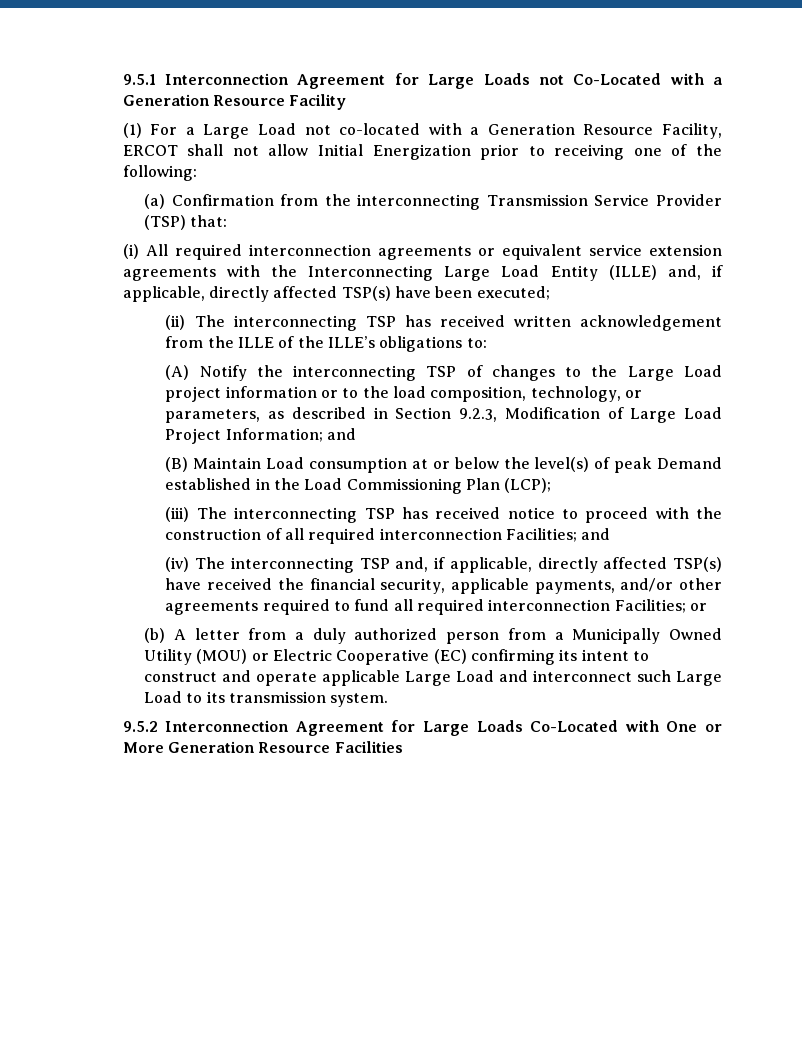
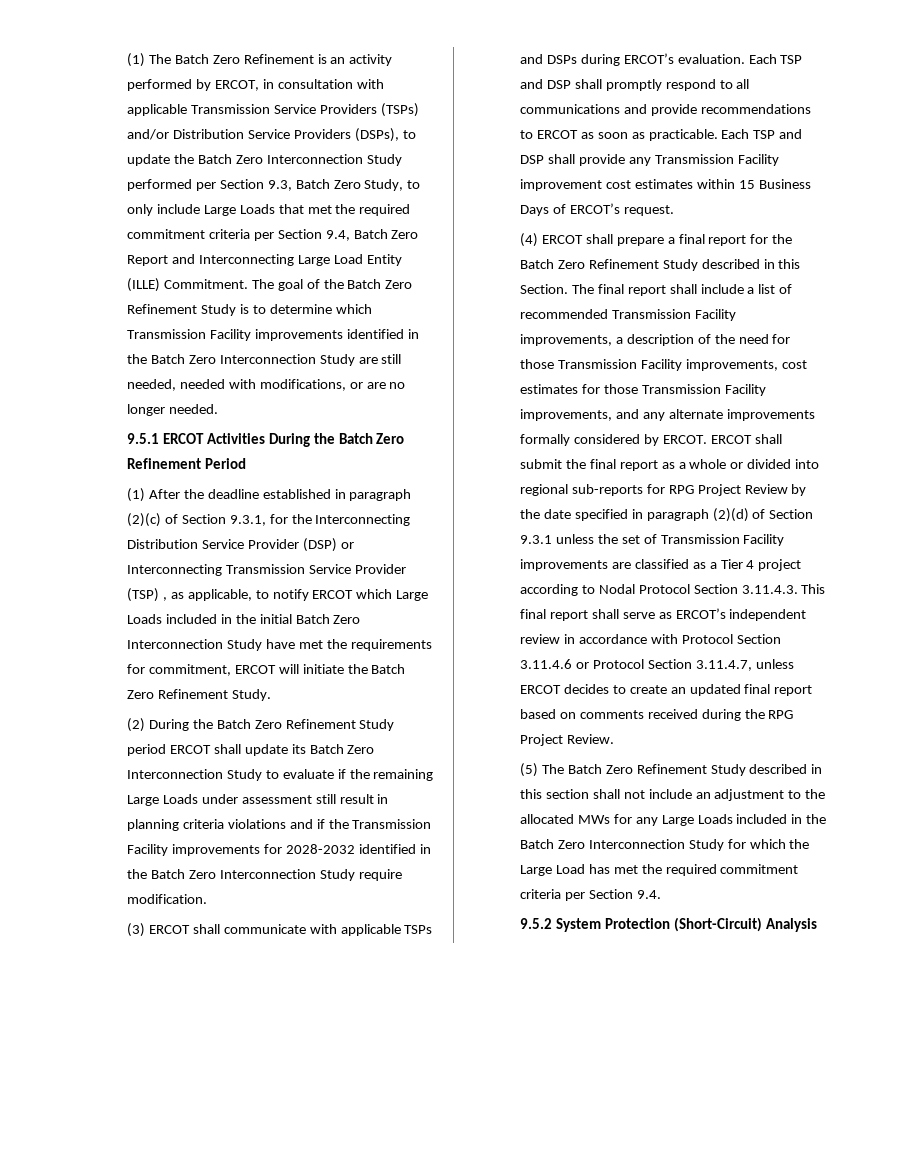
[122,73,724,89] [122,94,347,110] [122,123,723,139] [122,144,723,160] [122,165,197,181] [144,194,722,210] [144,215,228,230] [122,244,723,260] [122,265,297,281] 9.5.1 Interconnection Agreement for Large Loads not Co-Located with a Generation Resource Facility // (1) For a Large Load not co-located with a Generation Resource Facility, ERCOT shall not allow Initial Energization prior to receiving one of the following: // (a) Confirmation from the interconnecting Transmission Service Provider (TSP) that: // (i) All required interconnection agreements or equivalent service extension agreements with the -> [126,53,393,67] [126,79,384,91] [126,103,419,117] [126,128,416,142] [126,154,402,166] [126,179,421,191] [126,204,411,216] [126,229,419,241] [126,254,195,266] (1) The Batch Zero Refinement is an activity performed by ERCOT, in consultation with applicable Transmission Service Providers (TSPs) and/or Distribution Service Providers (DSPs), to update the Batch Zero Interconnection Study performed per Section 9.3, Batch Zero Study, to only include Large Loads that met the required commitment criteria per Section 9.4, Batch Zero Report and
[667,265,723,280] [122,286,550,302] [165,315,723,331] [165,336,487,352] [165,365,722,381] [165,386,642,402] [165,407,723,423] [165,428,357,444] [165,457,722,473] [165,478,552,494] [165,507,723,523] [165,528,611,544] [165,557,722,573] [165,578,722,594] [165,599,707,615] [144,628,722,644] [144,649,649,665] [144,670,723,686] [144,691,389,707] [122,720,722,736] [122,741,403,753] and, if applicable, directly affected TSP(s) have been executed; // (ii) The interconnecting TSP has received written acknowledgement from the ILLE of the ILLE’s obligations to: // (A) Notify the interconnecting TSP of changes to the Large Load project information or to the load composition, technology, or parameters, as described in Section 9.2.3, Modification of Large Load Project Information; and // (B) Maintain Load consumption at or below the level(s) of peak Demand established in the Load Commissioning Plan (LCP); // (iii) The interconnecting TSP has received notice to proceed with the construction of all required interconnection Facilities; and // (iv) The interconnecting TSP and, if applicable, directly affected TSP(s) have received the financial security, applicable payments, and/or other agreements required to fund all required interconnection Facilities; or // (b) A letter from a duly authorized person from a Municipally Owned Utility (MOU) or Electric Cooperative (EC) confirming its intent to construct and operate applicable Large Load and interconnect such Large Load to its transmission system. // 9.5.2 Interconnection Agreement for Large Loads Co-Located with One or More Generation Resource Facilities -> [163,279,413,291] [126,304,372,316] [126,329,419,341] [126,354,402,366] [126,379,406,391] [126,404,218,416] [126,433,405,447] [126,458,246,469] [126,488,412,502] [126,513,411,527] [126,538,354,552] [126,564,406,576] [126,588,429,602] [126,614,361,624] [126,639,432,651] [126,664,406,676] [126,689,271,701] [126,718,395,732] [126,744,375,756] [126,769,434,781] [126,794,389,806] [126,819,432,831] [126,844,431,856] [126,869,402,881] [126,894,207,904] [126,923,433,937] [519,53,803,66] [519,79,750,91] [519,104,811,116] [519,129,803,141] [519,154,779,166] [519,179,811,191] [519,203,674,216] [519,233,793,247] [519,259,801,271] [519,284,793,296] [519,309,736,321] [519,334,791,346] [519,359,807,371] [519,384,766,396] [519,409,815,421] [519,434,782,446] [519,459,820,471] [519,484,807,496] [519,508,814,522] [519,534,785,546] [519,559,802,571] [519,584,826,596] [519,608,807,621] [519,634,781,644] [519,659,794,671] [519,684,813,696] [519,709,794,721] [519,734,614,746] [519,763,823,777] [519,789,826,801] [519,814,827,826] [519,839,810,851] [519,864,799,876] [519,889,661,901] [519,917,817,932] Commitment. The goal of the Batch Zero Refinement Study is to determine which Transmission Facility improvements identified in the Batch Zero Interconnection Study are still needed, needed with modifications, or are no longer needed. // 9.5.1 ERCOT Activities During the Batch Zero Refinement Period // (1) After the deadline established in paragraph (2)(c) of Section 9.3.1, for the Interconnecting Distribution Service Provider (DSP) or Interconnecting Transmission Service Provider (TSP) , as applicable, to notify ERCOT which Large Loads included in the initial Batch Zero Interconnection Study have met the requirements for commitment, ERCOT will initiate the Batch Zero Refinement Study. // (2) During the Batch Zero Refinement Study period ERCOT shall update its Batch Zero Interconnection Study to evaluate if the remaining Large Loads under assessment still result in planning criteria violations and if the Transmission Facility improvements for 2028-2032 identified in the Batch Zero Interconnection Study require modification. // (3) ERCOT shall communicate with applicable TSPs and DSPs during ERCOT’s evaluation. Each TSP and DSP shall promptly respond to all communications and provide recommendations to ERCOT as soon as practicable. Each TSP and DSP shall provide any Transmission Facility improvement cost estimates within 15 Business Days of ERCOT’s request. // (4) ERCOT shall prepare a final report for the Batch Zero Refinement Study described in this Section. The final report shall include a list of recommended Transmission Facility improvements, a description of the need for those Transmission Facility improvements, cost estimates for those Transmission Facility improvements, and any alternate improvements formally considered by ERCOT. ERCOT shall submit the final report as a whole or divided into regional sub-reports for RPG Project Review by the date specified in paragraph (2)(d) of Section 9.3.1 unless the set of Transmission Facility improvements are classified as a Tier 4 project according to Nodal Protocol Section 3.11.4.3. This final report shall serve as ERCOT’s independent review in accordance with Protocol Section 3.11.4.6 or Protocol Section 3.11.4.7, unless ERCOT decides to create an updated final report based on comments received during the RPG Project Review. // (5) The Batch Zero Refinement Study described in this section shall not include an adjustment to the allocated MWs for any Large Loads included in the Batch Zero Interconnection Study for which the Large Load has met the required commitment criteria per Section 9.4. // 9.5.2 System Protection (Short-Circuit) Analysis

